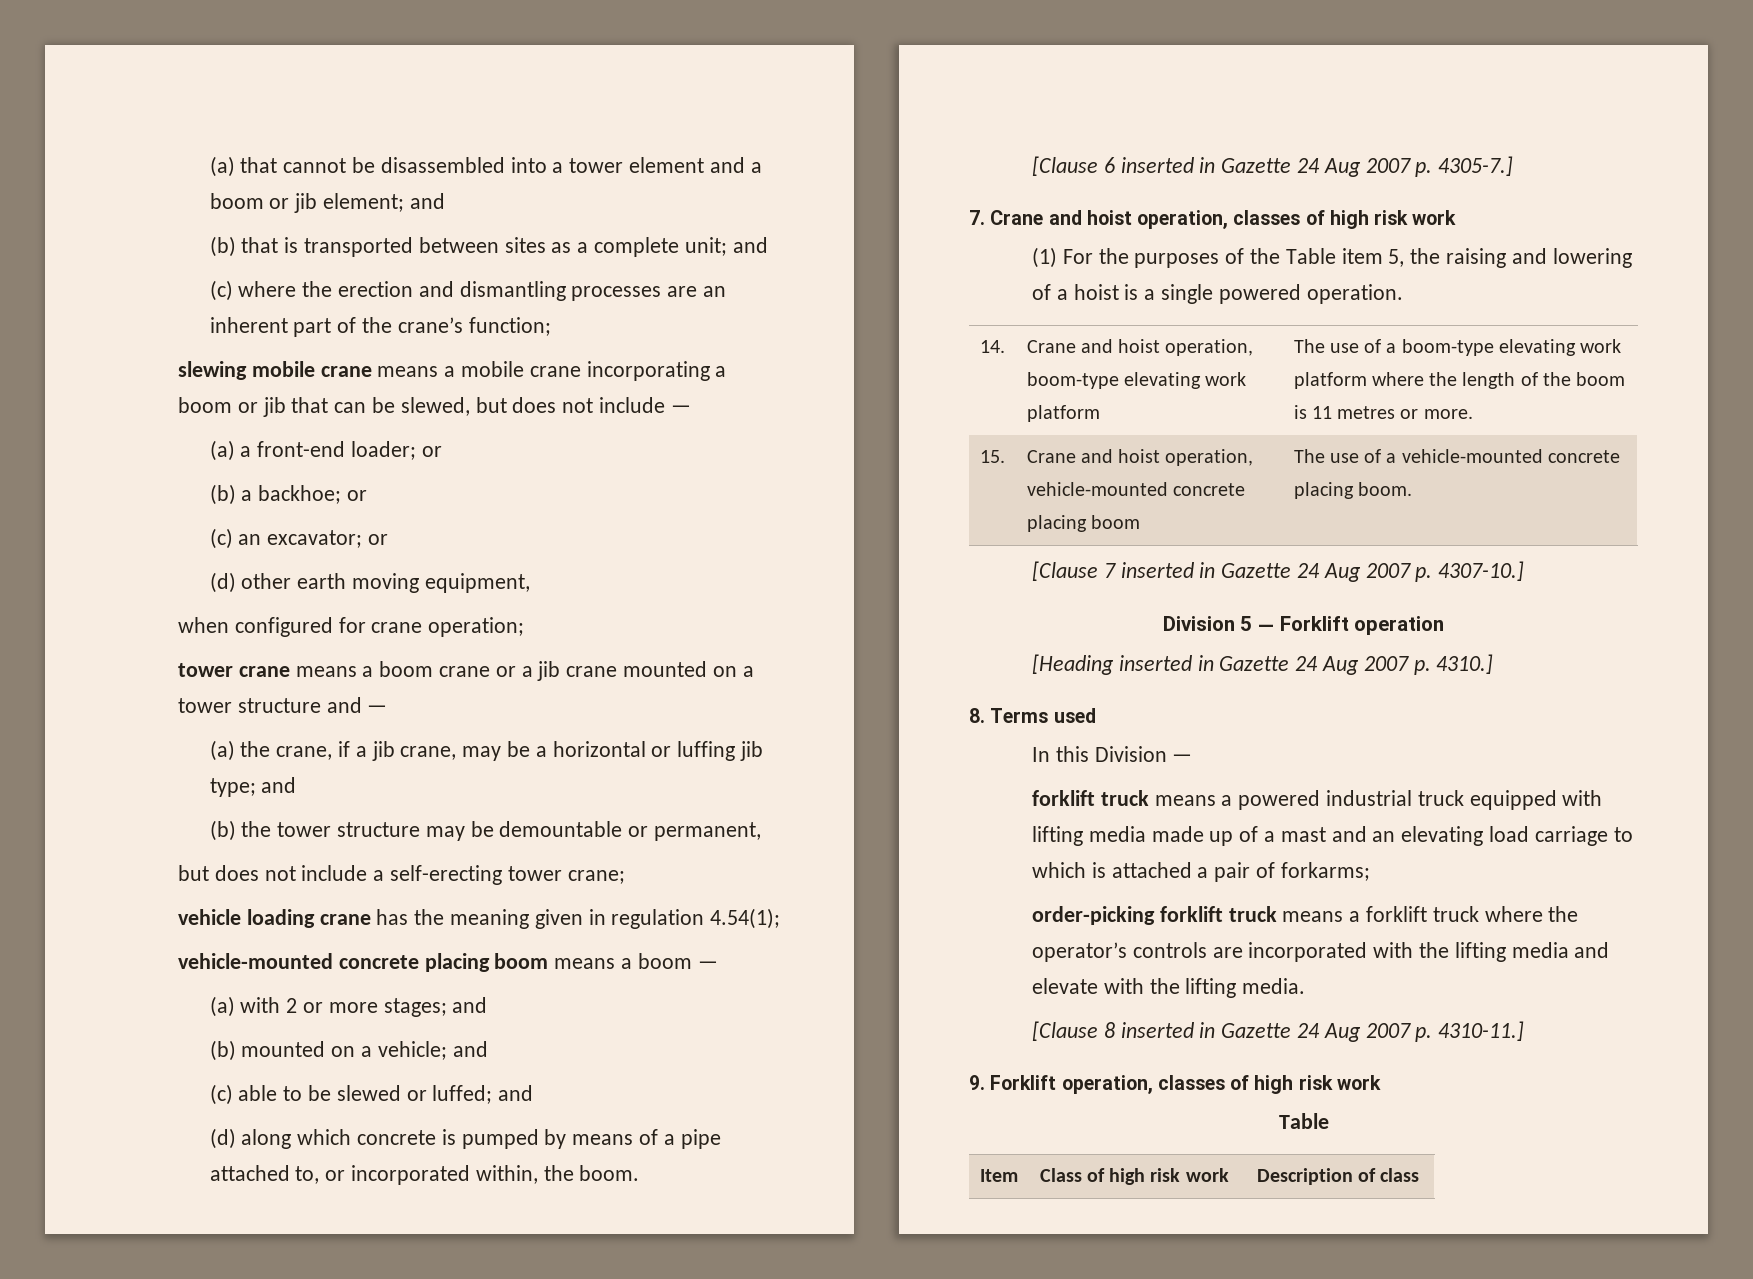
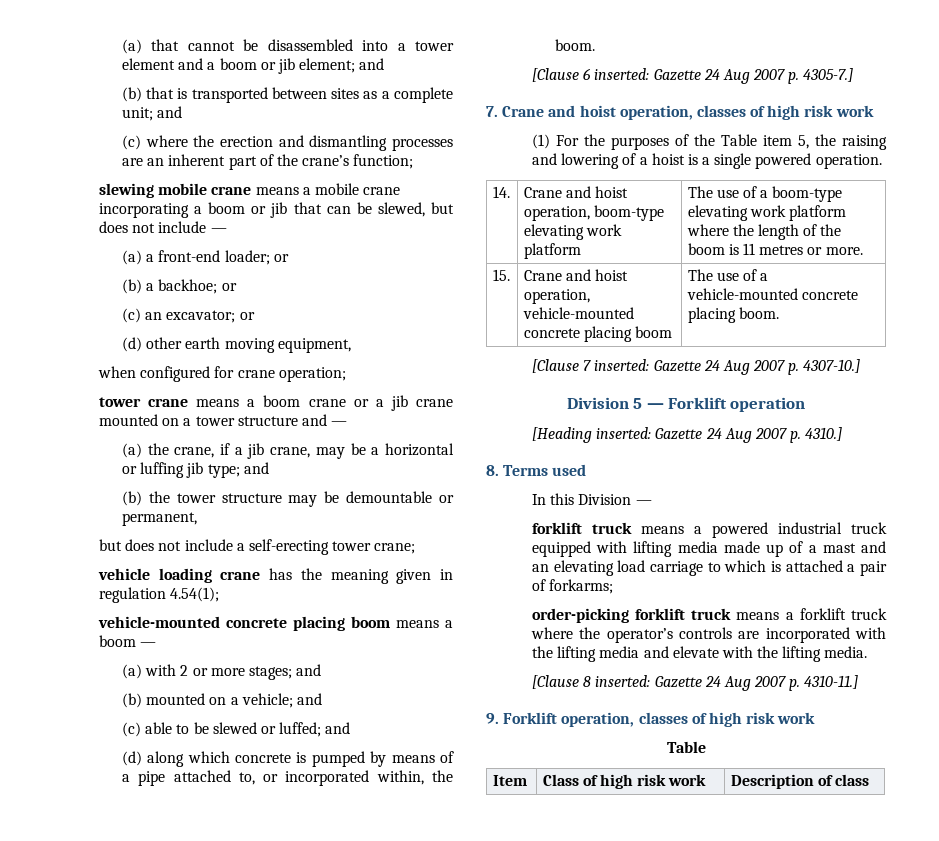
[1120,157,1216,173] inserted in -> [594,68,650,80] inserted:
[1120,562,1216,578] inserted in -> [594,359,650,371] inserted:
[1118,655,1214,671] inserted in -> [596,427,652,439] inserted:
[1120,1022,1216,1038] inserted in -> [595,675,651,687] inserted:

